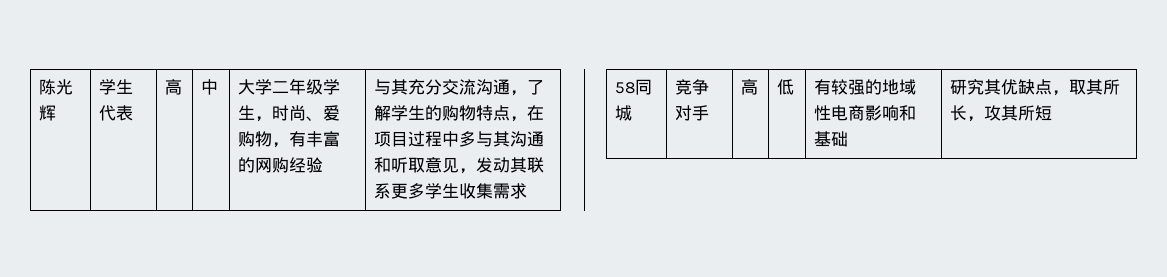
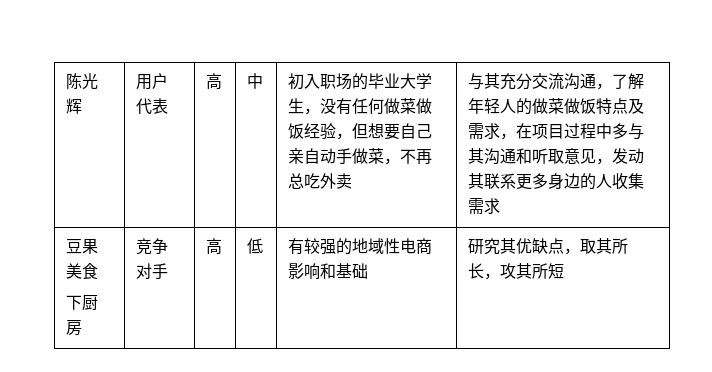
[99,79,134,95] 学生 -> [136,73,169,90] 用户
[238,78,341,95] [238,105,341,122] [238,131,341,148] [238,157,324,173] 大学二年级学生，时尚、爱购物，有丰富的网购经验 -> [288,73,433,90] [288,98,433,115] [288,123,433,140] [288,148,433,165] [288,173,353,189] 初入职场的毕业大学生，没有任何做菜做饭经验，但想要自己亲自动手做菜，不再总吃外卖
[391,105,511,121] 学生的购物特点 -> [468,98,645,115] [468,123,501,139] 年轻人的做菜做饭特点及需求
[425,183,460,199] 学生 -> [548,173,613,190] 身边的人
[615,79,653,95] [615,105,633,121] 58同城 -> [66,239,99,254] [66,263,99,280] [66,295,99,310] [66,320,83,335] 豆果美食 // 下厨房

